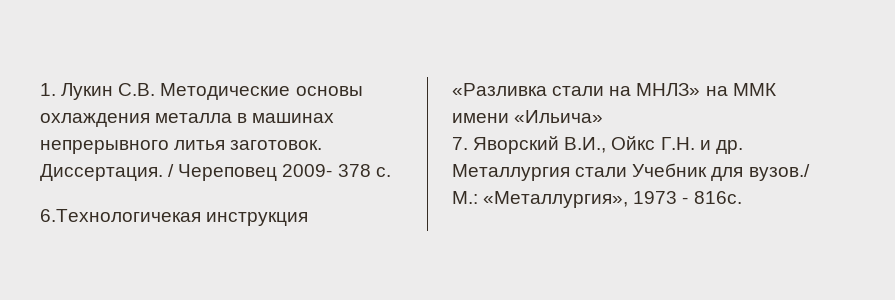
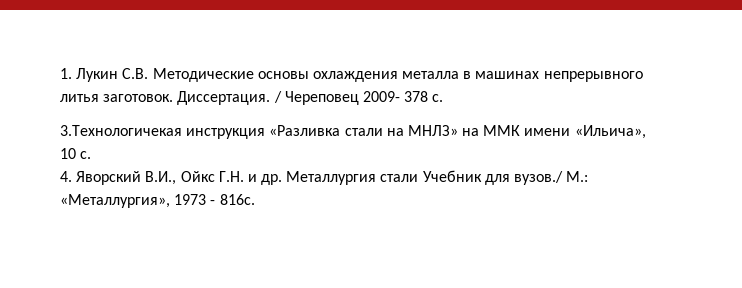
[40,209,201,222] 6.Технологичекая -> [60,125,182,136] 3.Технологичекая
[514,110,604,123] [452,137,468,150] «Ильича» // 7. -> [574,125,646,139] [60,148,92,159] [60,171,72,182] «Ильича», // 10 с. // 4.

